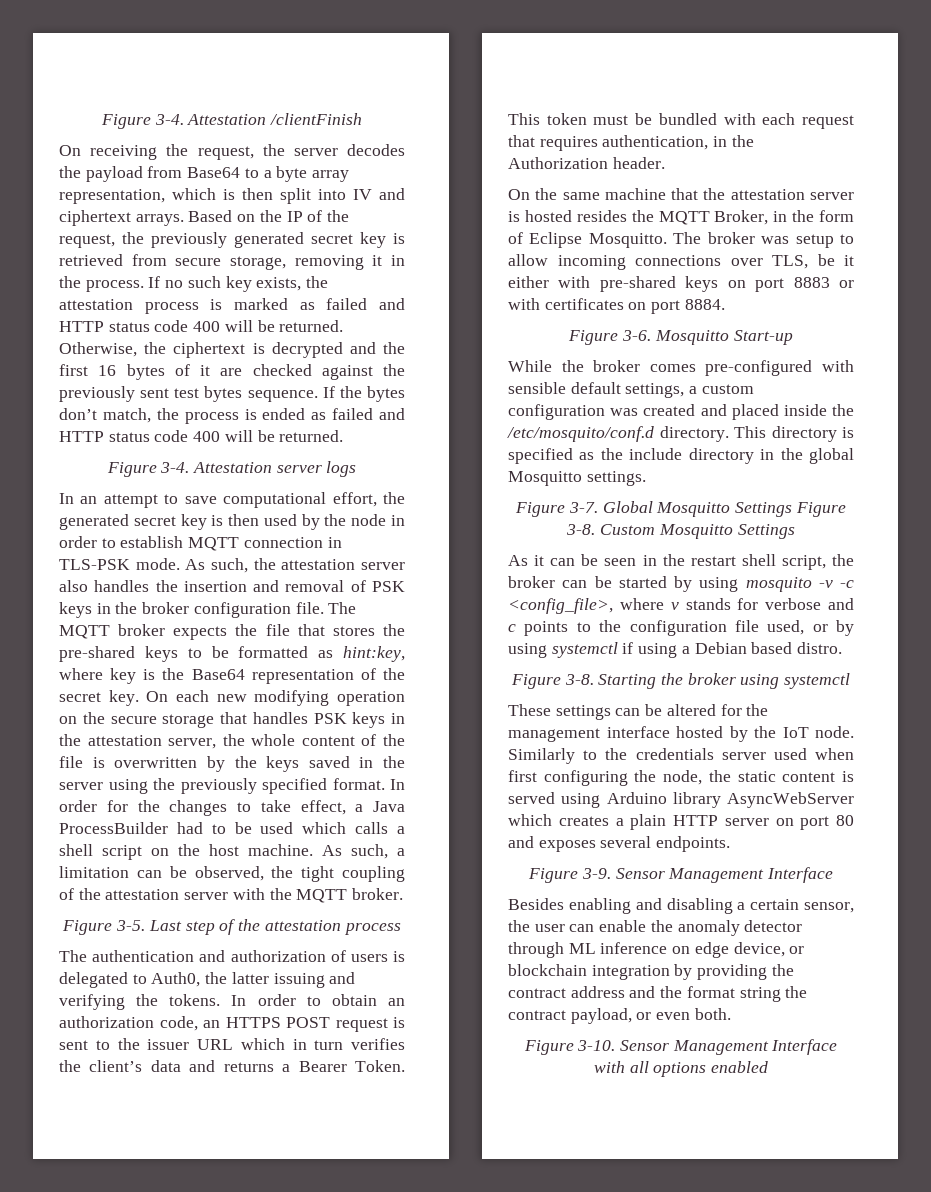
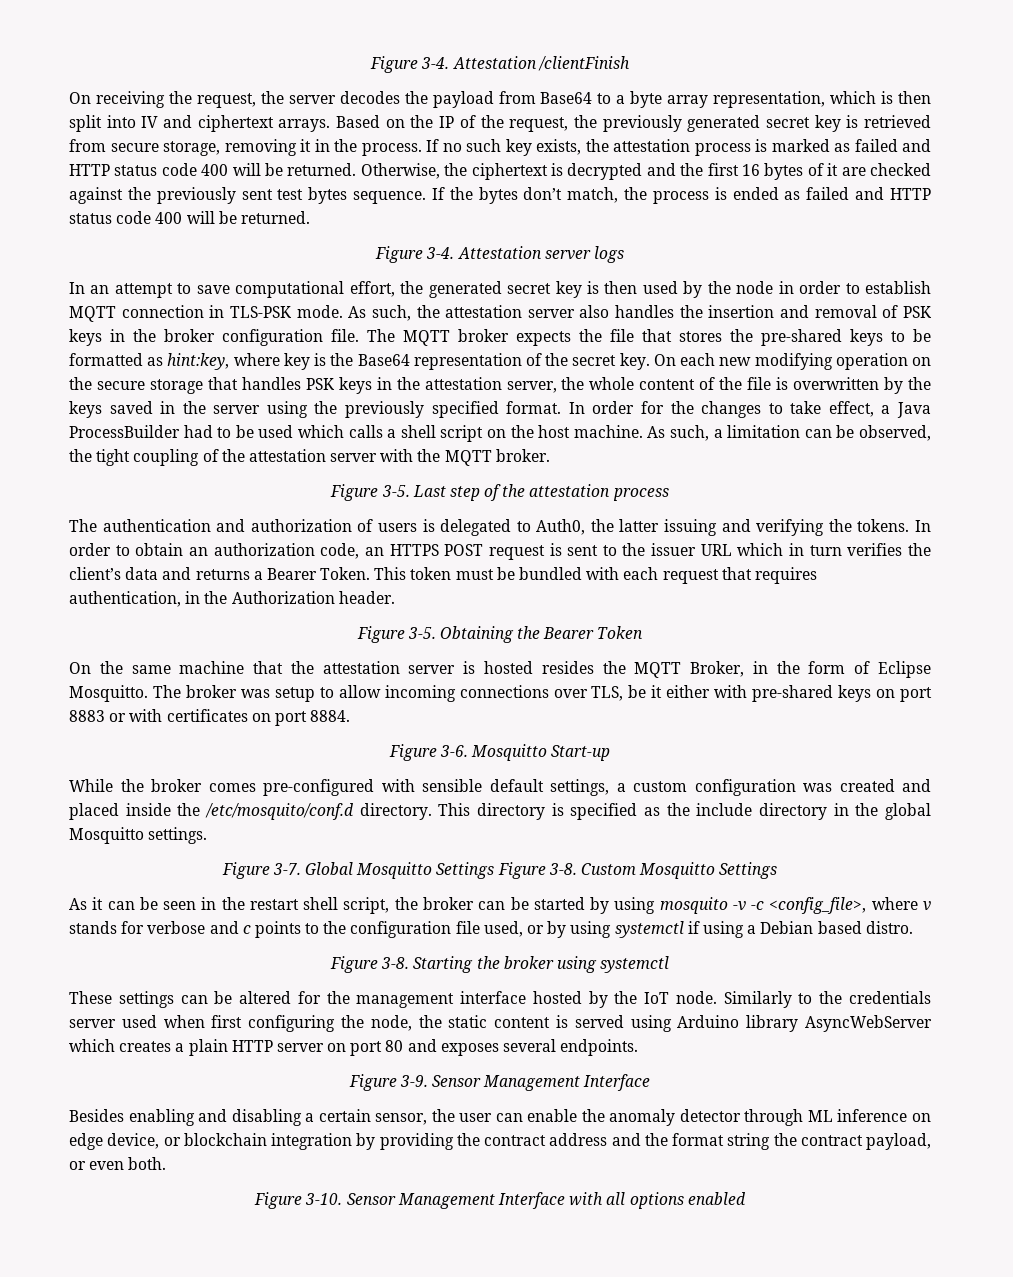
(665, 163) none -> [356,626,644,643] // Figure 3-5. Obtaining the Bearer Token

